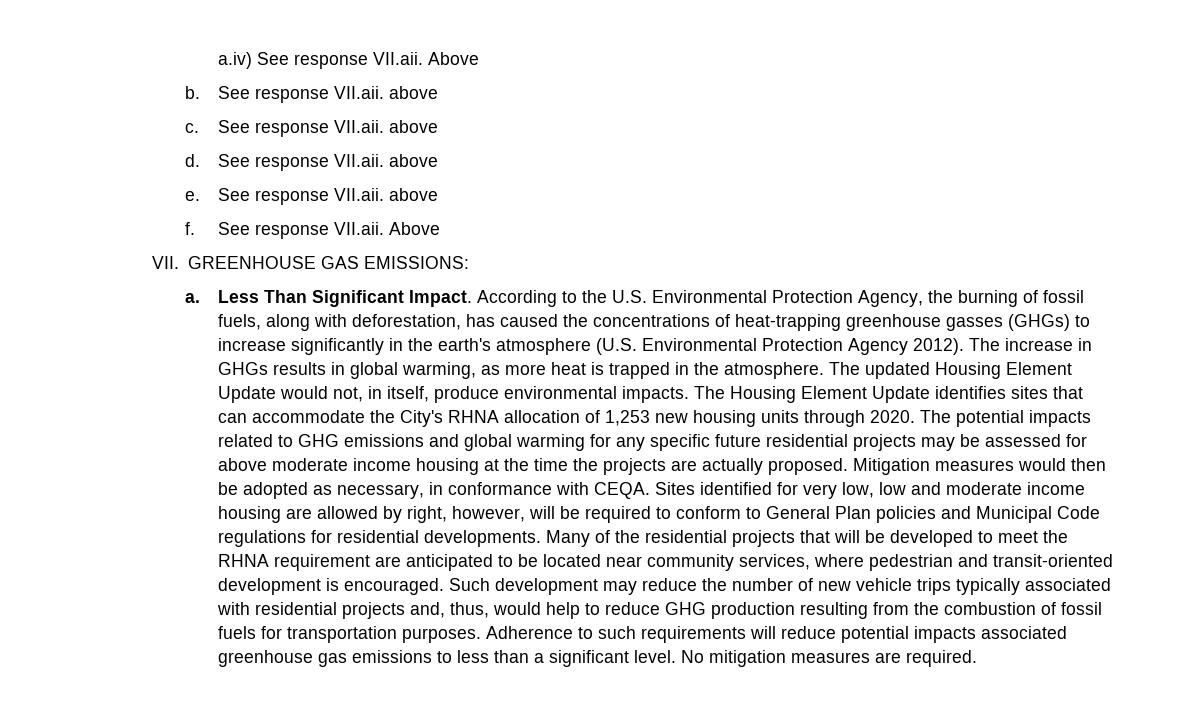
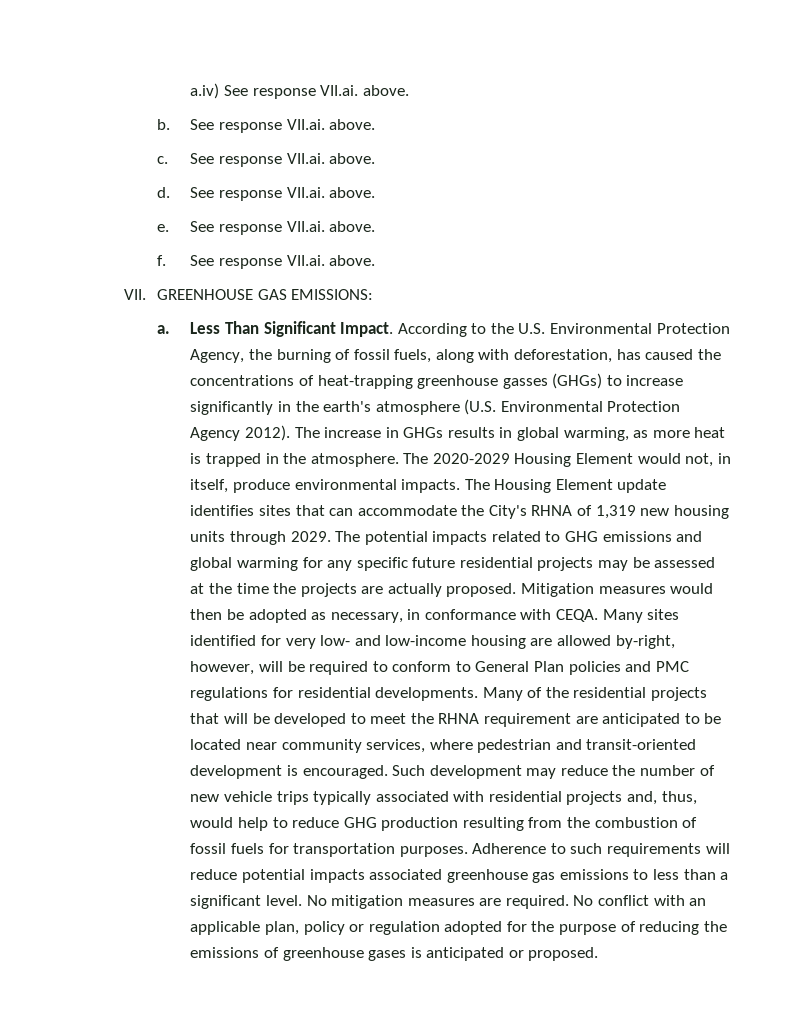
[373,52,480,65] VII.aii. Above -> [320,85,409,96] VII.ai. above.
[334,86,439,99] VII.aii. above -> [286,119,376,130] VII.ai. above.
[334,120,439,133] VII.aii. above -> [286,153,376,164] VII.ai. above.
[334,154,439,167] VII.aii. above -> [286,187,376,198] VII.ai. above.
[334,188,439,201] VII.aii. above -> [286,221,376,232] VII.ai. above.
[334,222,441,235] VII.aii. Above -> [286,255,376,266] VII.ai. above.
[865,362,1073,379] [218,386,277,403] updated Housing Element Update -> [432,453,634,467] 2020-2029 Housing Element
[872,386,931,403] Update -> [617,479,667,493] update
[504,410,651,426] allocation of 1,253 -> [577,505,636,519] of 1,319
[870,410,916,423] 2020. -> [290,531,331,542] 2029.
[1066,434,1088,447] [218,458,480,475] for above moderate income housing -> (716, 562) none
[655,482,696,495] Sites -> [602,609,680,623] Many sites
[842,482,1086,498] low, low and moderate income -> [320,635,467,646] low- and low-income
[383,506,448,523] by right, -> [615,635,675,649] by-right,
[976,506,1101,523] Municipal Code -> [655,661,689,672] PMC
(978, 658) none -> [573,895,707,906] [190,921,727,935] [190,947,599,961] No conflict with an applicable plan, policy or regulation adopted for the purpose of reducing the emissions of greenhouse gases is anticipated or proposed.

